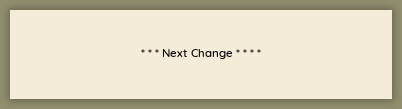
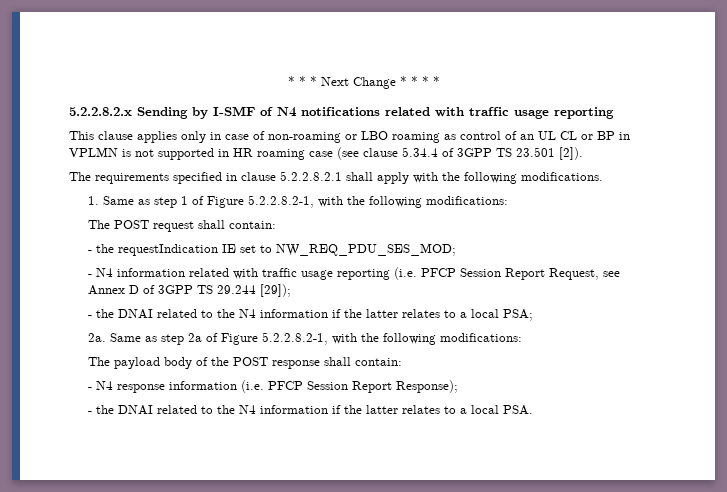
(261, 53) none -> [69,106,614,119] [69,131,630,143] [69,147,583,160] [69,171,603,184] [87,195,508,208] [87,220,276,232] [87,243,456,256] [87,267,620,280] [87,284,291,297] [87,309,533,321] [87,332,522,345] [87,357,402,369] [87,380,458,393] [87,405,533,415] // 5.2.2.8.2.x Sending by I-SMF of N4 notifications related with traffic usage reporting // This clause applies only in case of non-roaming or LBO roaming as control of an UL CL or BP in VPLMN is not supported in HR roaming case (see clause 5.34.4 of 3GPP TS 23.501 [2]). // The requirements specified in clause 5.2.2.8.2.1 shall apply with the following modifications. // 1. Same as step 1 of Figure 5.2.2.8.2-1, with the following modifications: // The POST request shall contain: // - the requestIndication IE set to NW_REQ_PDU_SES_MOD; // - N4 information related with traffic usage reporting (i.e. PFCP Session Report Request, see Annex D of 3GPP TS 29.244 [29]); // - the DNAI related to the N4 information if the latter relates to a local PSA; // 2a. Same as step 2a of Figure 5.2.2.8.2-1, with the following modifications: // The payload body of the POST response shall contain: // - N4 response information (i.e. PFCP Session Report Response); // - the DNAI related to the N4 information if the latter relates to a local PSA.

